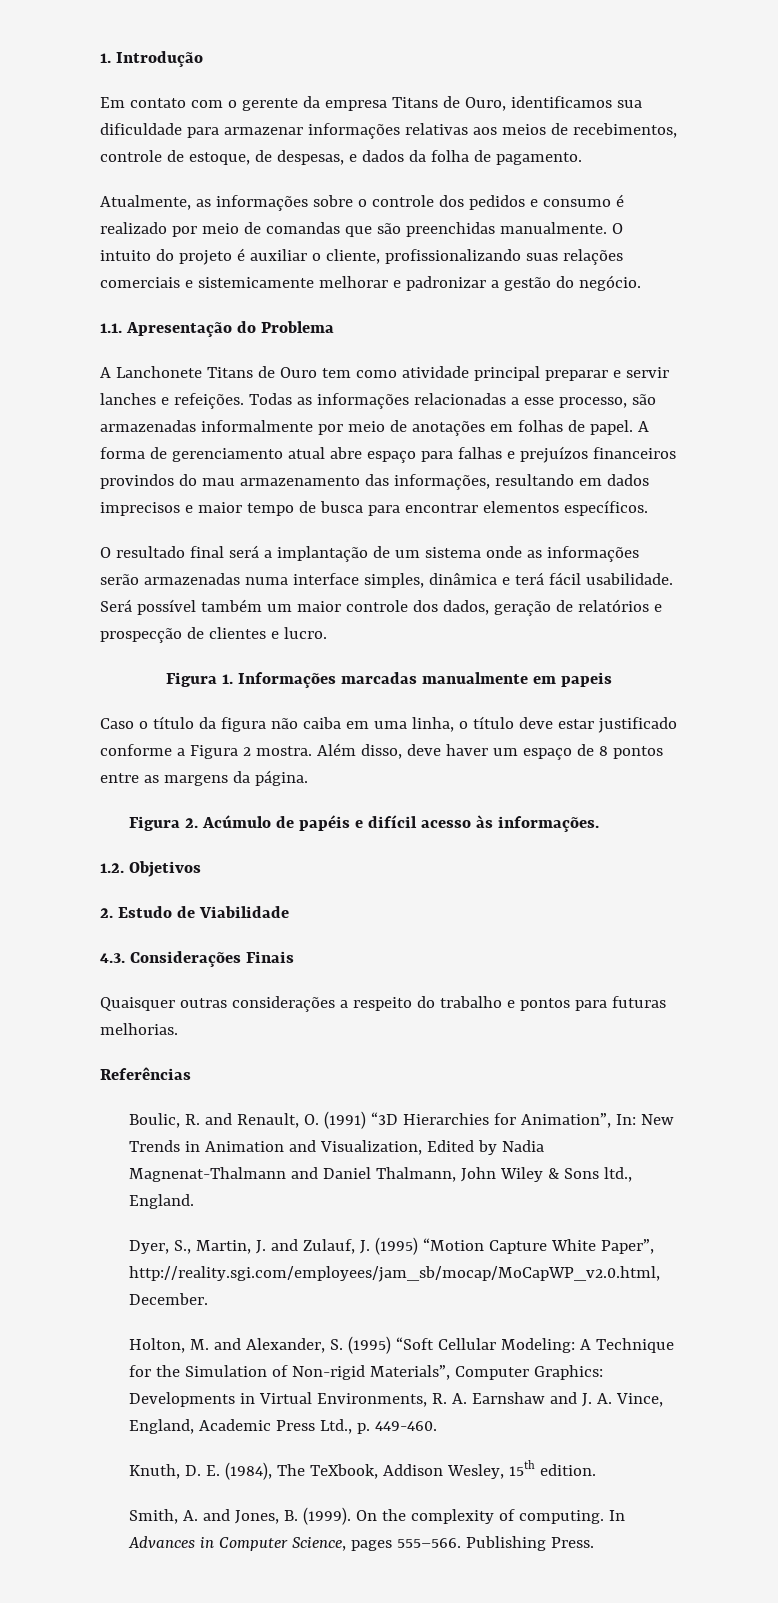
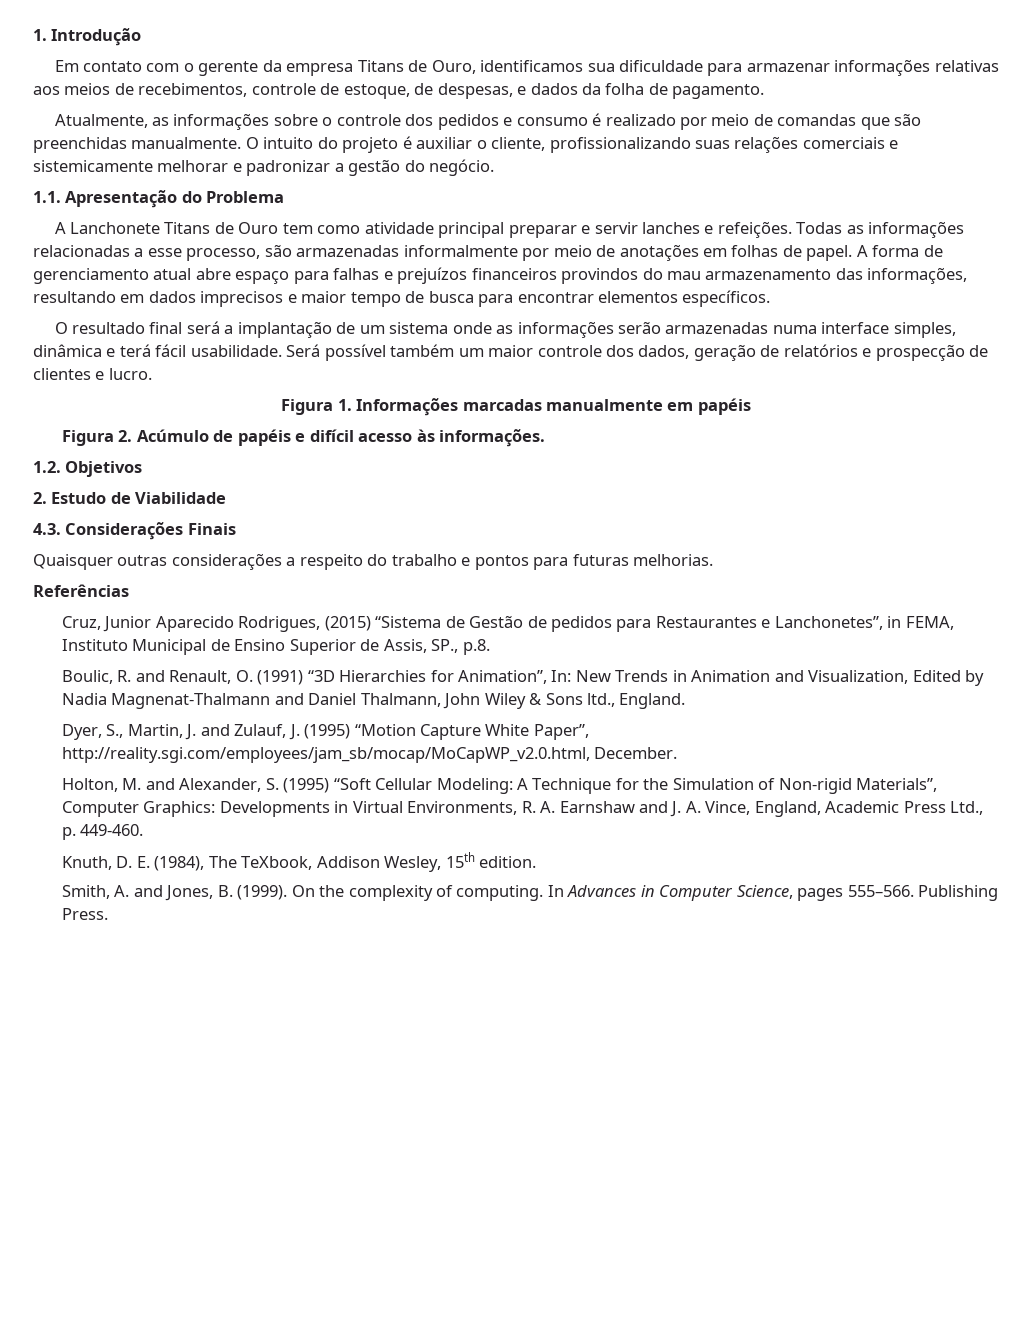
[560,672,612,687] [100,716,677,733] [100,743,663,760] [100,770,308,786] papeis // Caso o título da figura não caiba em uma linha, o título deve estar justificado conforme a Figura 2 mostra. Além disso, deve haver um espaço de 8 pontos entre as margens da página. -> [697,398,751,415] papéis
(191, 1073) none -> [61,615,954,632] [61,639,490,655] // Cruz, Junior Aparecido Rodrigues, (2015) “Sistema de Gestão de pedidos para Restaurantes e Lanchonetes”, in FEMA, Instituto Municipal de Ensino Superior de Assis, SP., p.8.

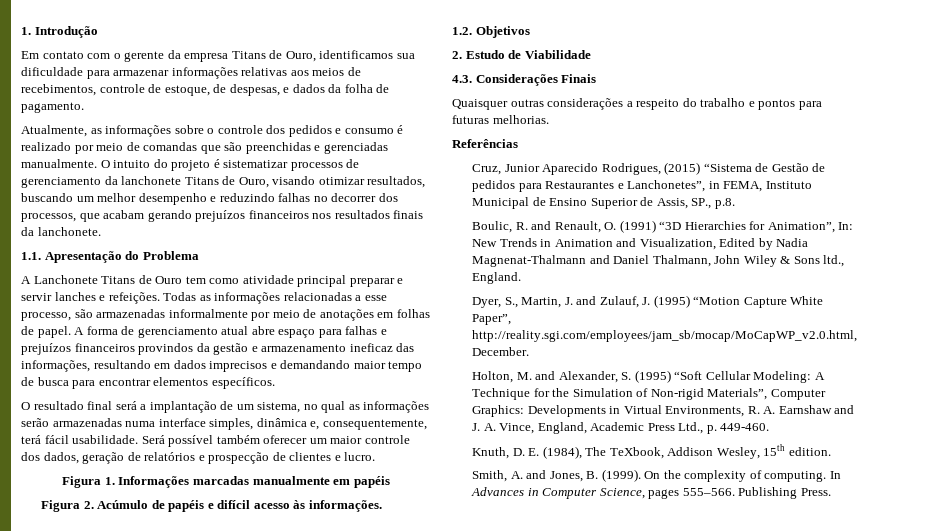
(127, 145) none -> [314,142,388,154] e gerenciadas
[416,136,899,153] [33,159,495,176] auxiliar o cliente, profissionalizando suas relações comerciais e sistemicamente melhorar e padronizar a gestão do negócio. -> [223,159,360,171] [21,176,426,188] [21,193,398,205] [21,210,424,222] [21,227,101,236] sistematizar processos de gerenciamento da lanchonete Titans de Ouro, visando otimizar resultados, buscando um melhor desempenho e reduzindo falhas no decorrer dos processos, que acabam gerando prejuízos financeiros nos resultados finais da lanchonete.
[642,268,832,280] do mau armazenamento -> [196,343,393,355] da gestão e armazenamento ineficaz
(297, 298) none -> [280,360,351,369] demandando
[389,322,492,334] sistema onde -> [257,401,346,413] sistema, no qual
[106,348,116,357] e -> [310,419,427,430] e, consequentemente,
(455, 350) none -> [263,435,308,444] oferecer

